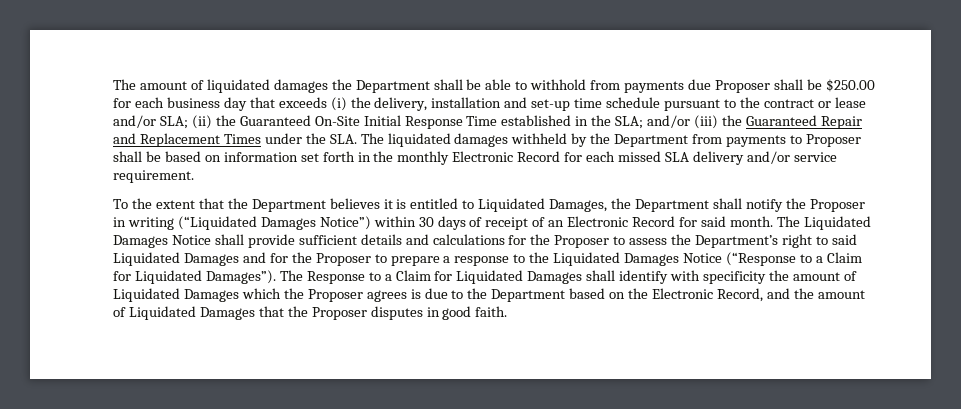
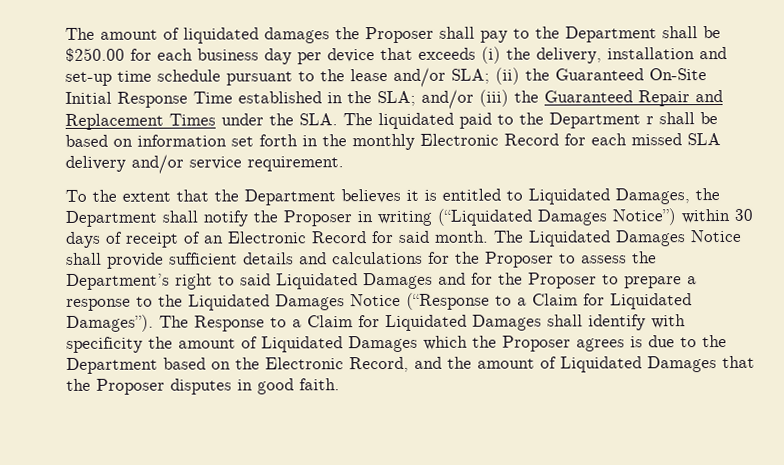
[355,79,770,93] Department shall be able to withhold from payments due Proposer -> [365,26,658,44] Proposer shall pay to the Department
(247, 104) none -> [297,48,376,65] per device
[763,99,831,108] contract or -> (346, 75) none
[454,133,861,147] damages withheld by the Department from payments to Proposer -> [459,112,655,129] paid to the Department r

